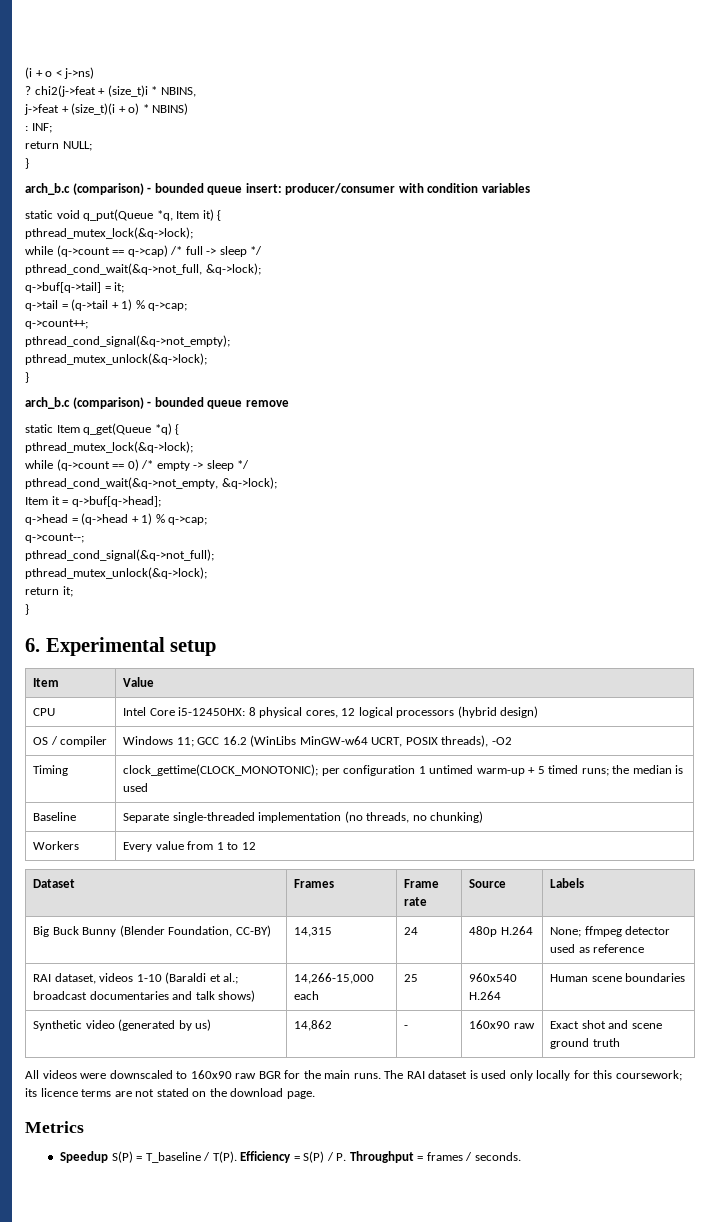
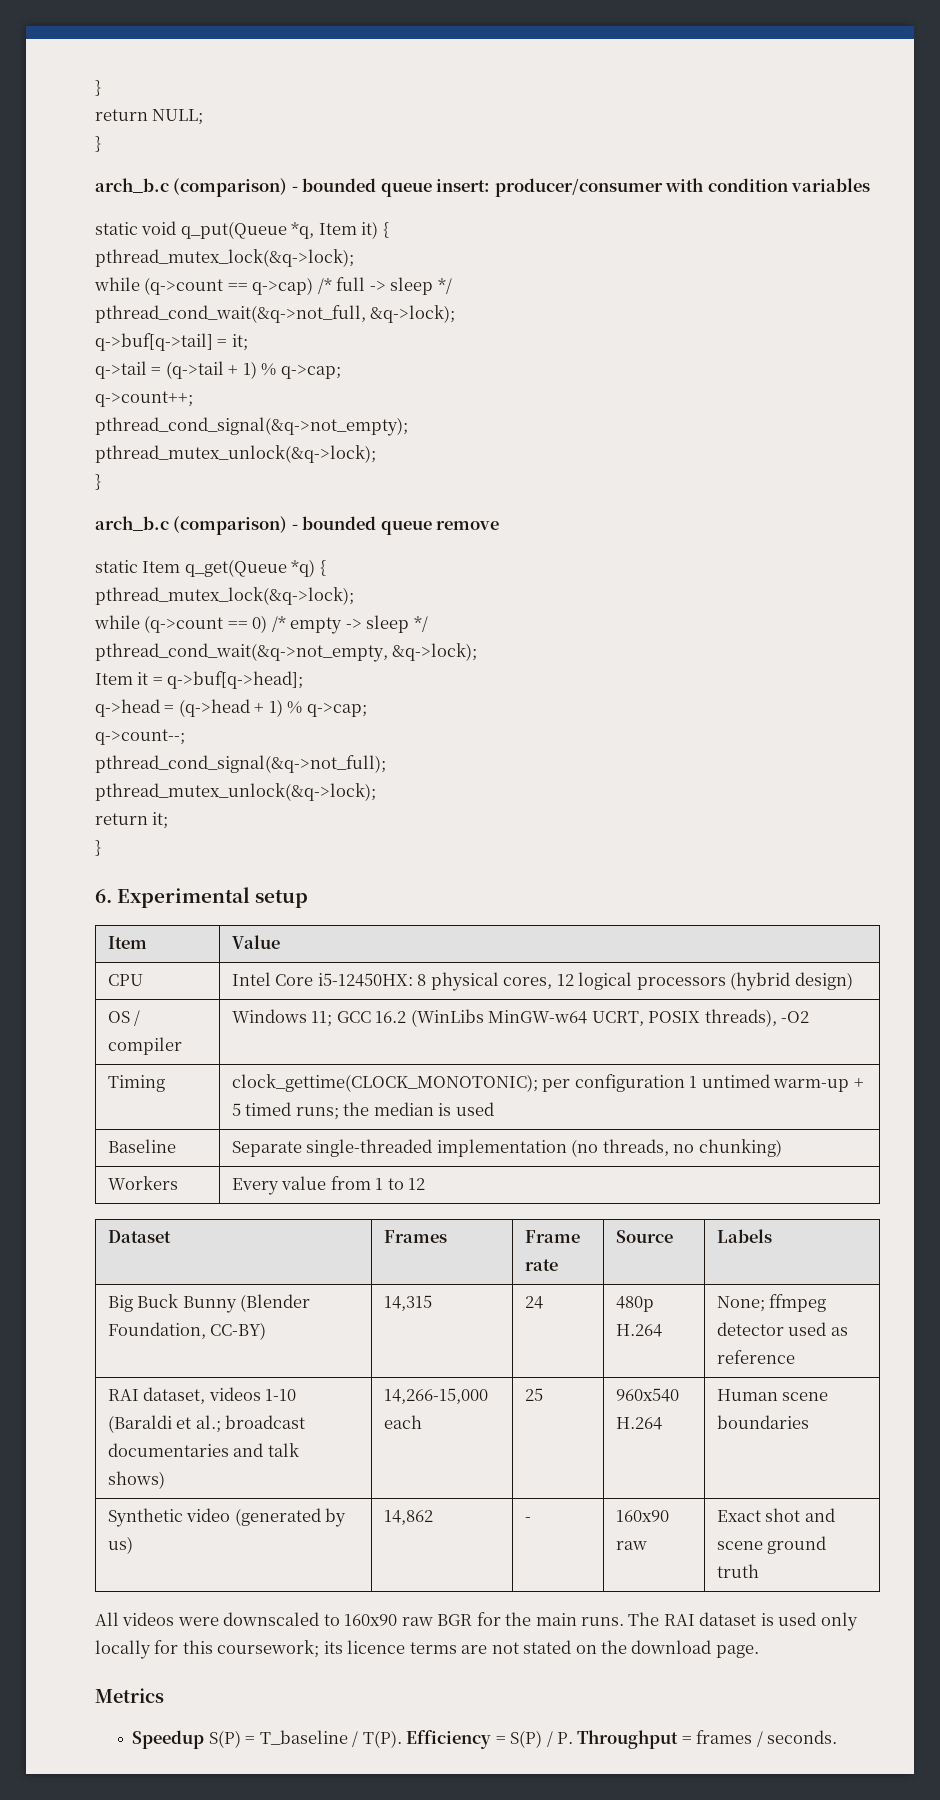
[25,67,95,79] [25,85,196,97] [24,103,189,115] [25,123,52,133] (i + o < j->ns) // ? chi2(j->feat + (size_t)i * NBINS, // j->feat + (size_t)(i + o) * NBINS) // : INF; -> [95,80,101,96] }

